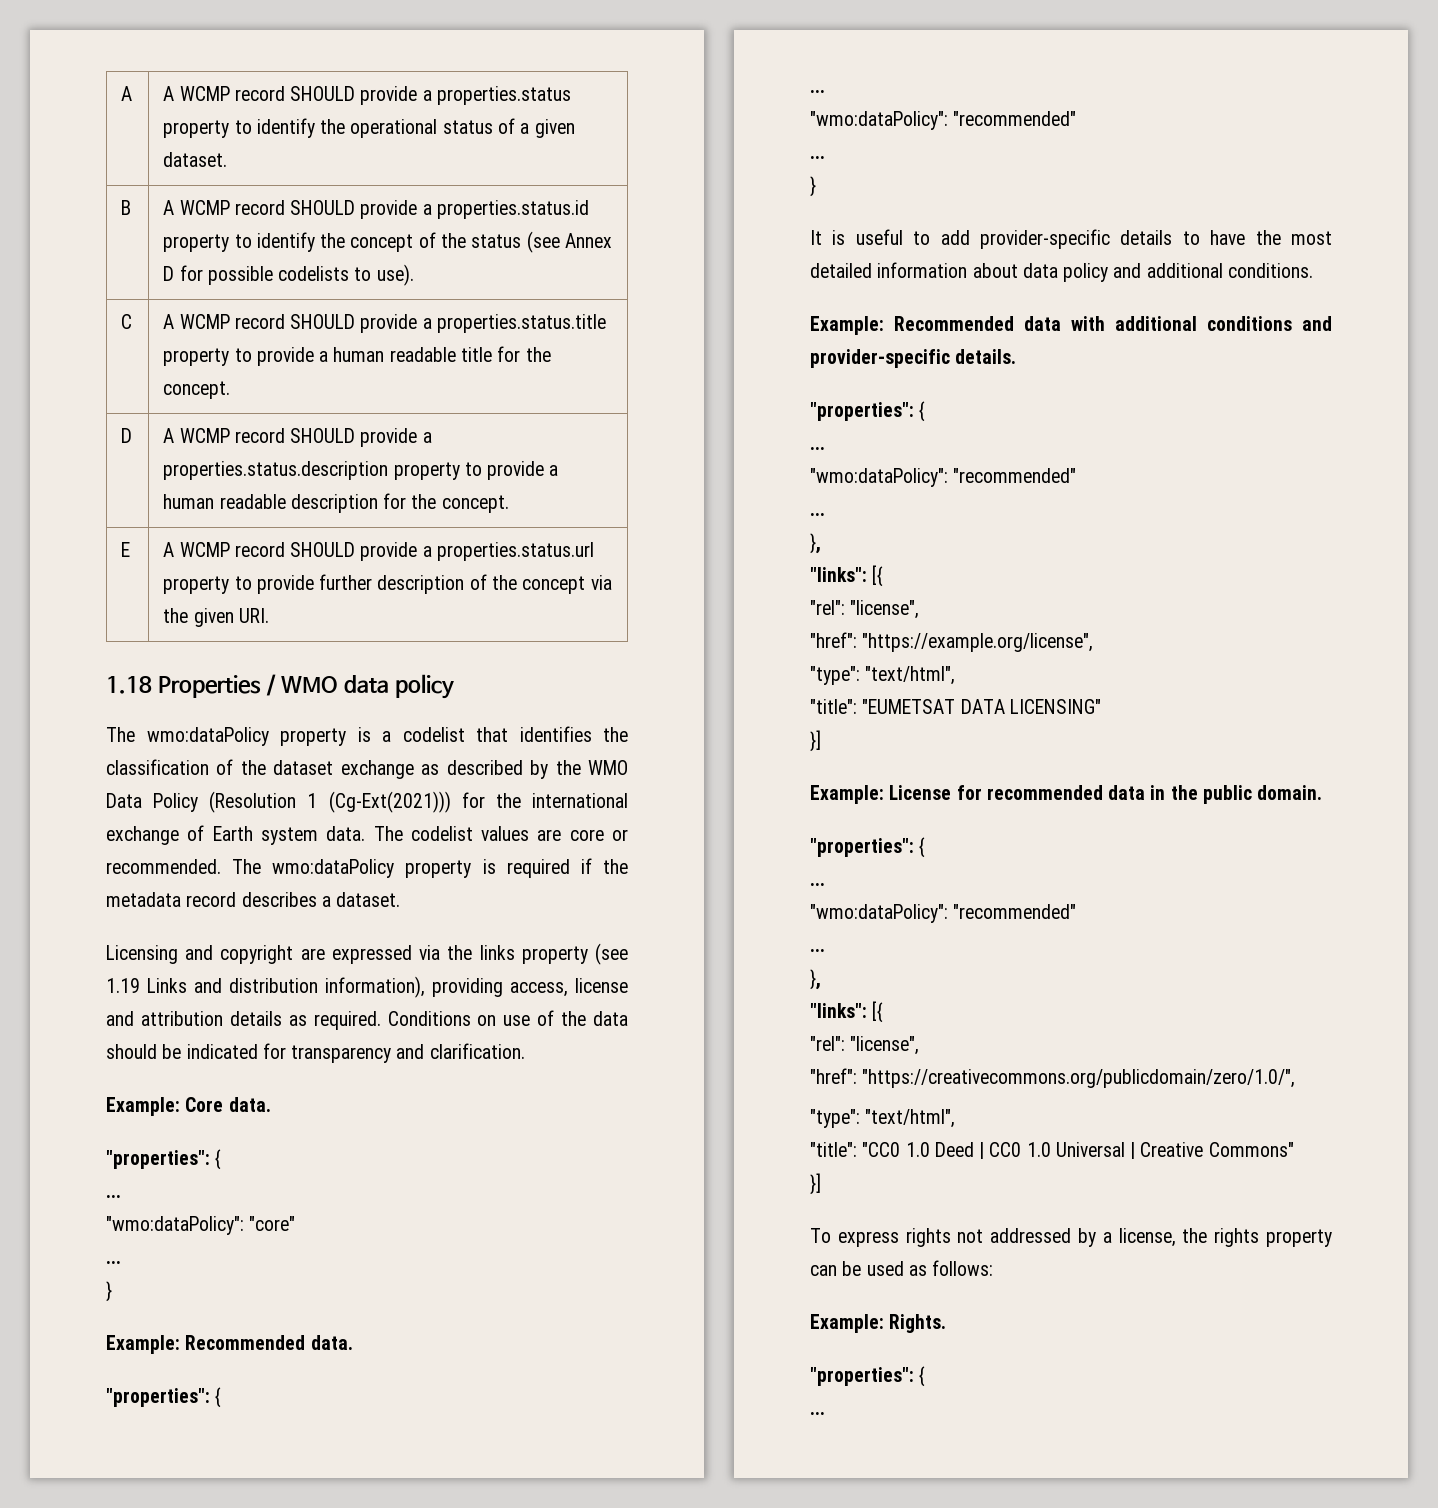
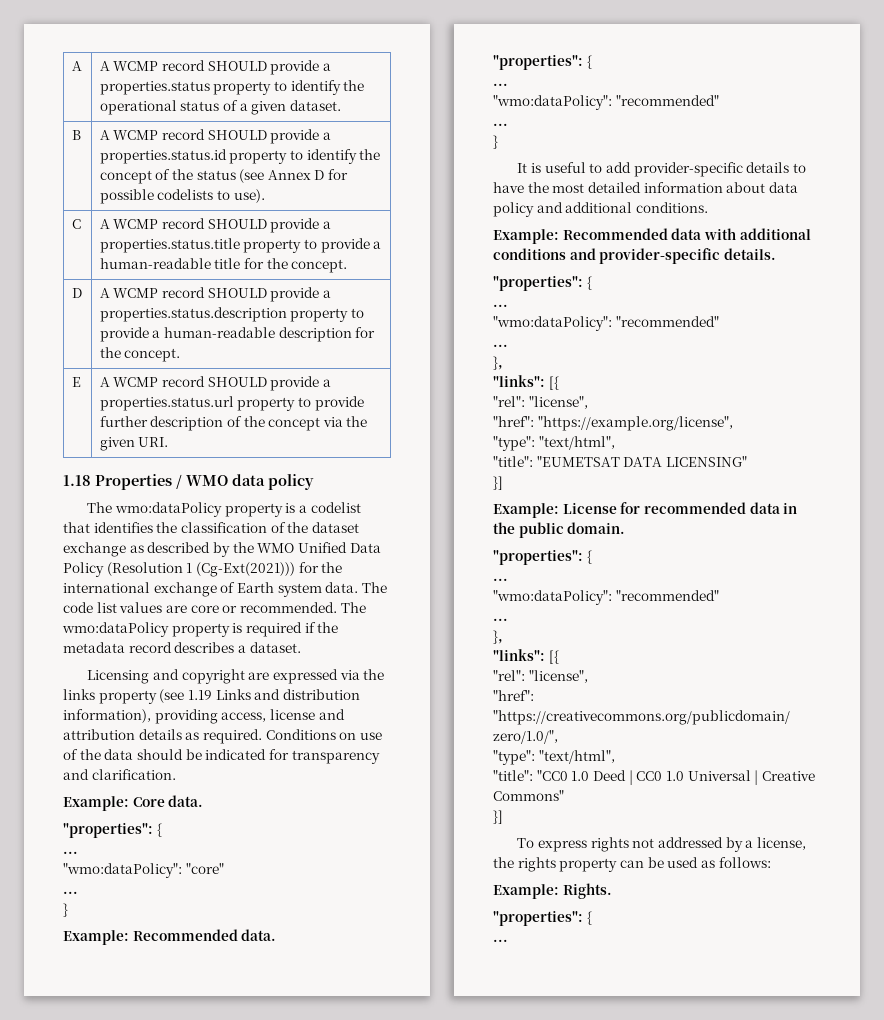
[333,347,456,362] human readable -> [99,258,211,269] human-readable
[163,494,286,509] human readable -> [163,327,275,338] human-readable
(629, 767) none -> [297,542,347,553] Unified
[410,826,473,841] codelist -> [63,602,117,613] code list

